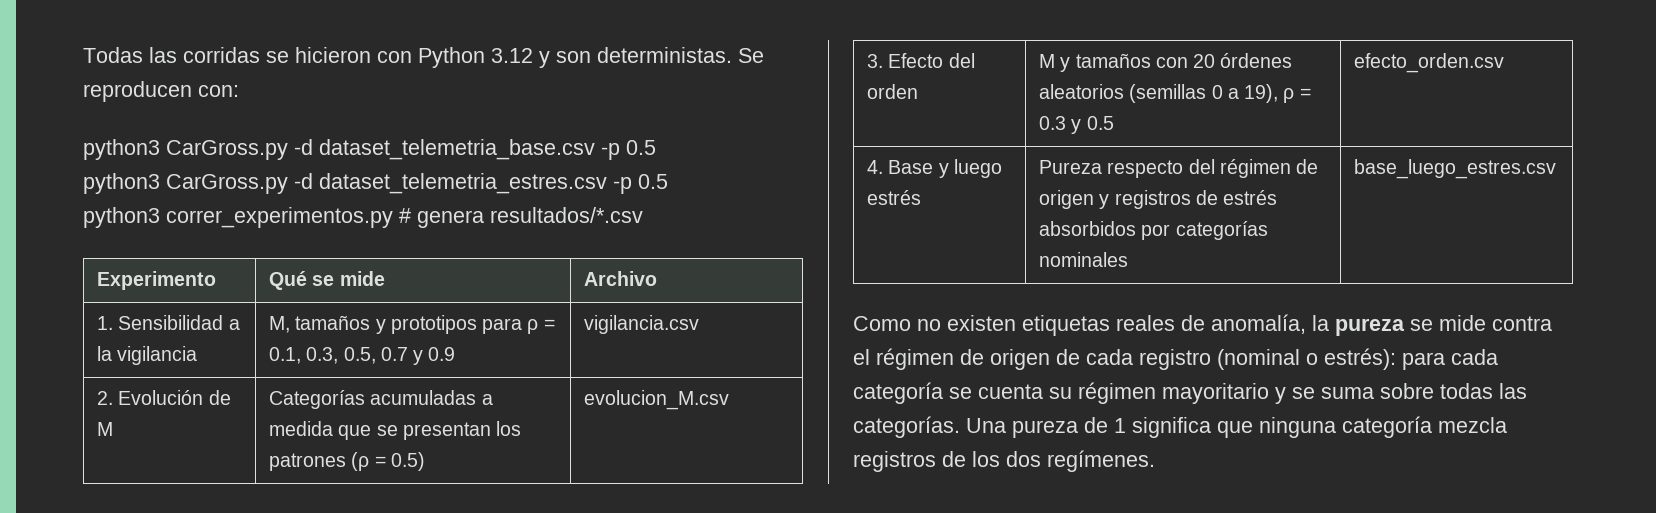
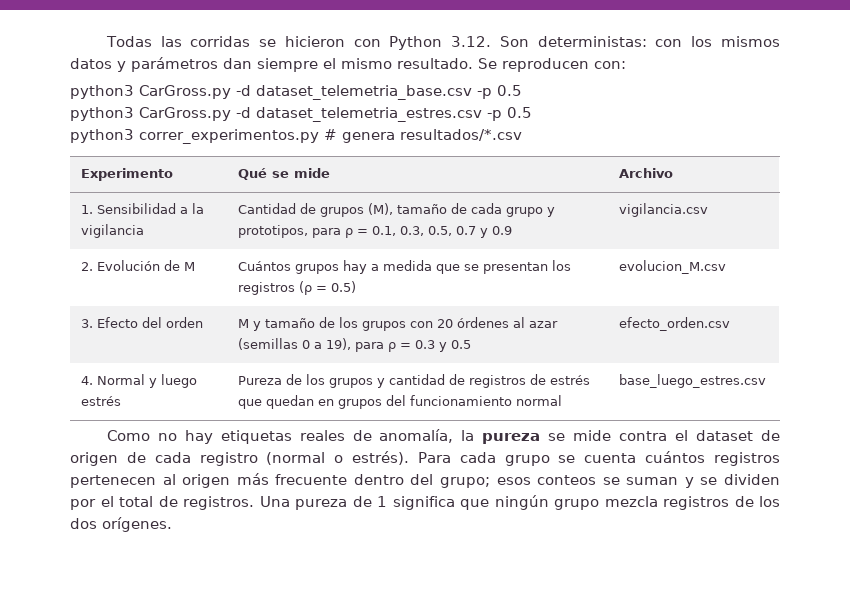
[491,47,732,68] 3.12 y son deterministas. -> [451,36,781,47] [70,57,473,72] 3.12. Son deterministas: con los mismos datos y parámetros dan siempre el mismo resultado.
[269,315,477,334] M, tamaños y prototipos -> [238,203,556,217] [238,225,309,238] Cantidad de grupos (M), tamaño de cada grupo y prototipos,
[269,390,477,409] Categorías acumuladas -> [238,260,368,274] Cuántos grupos hay
[269,453,347,471] patrones -> [238,282,296,295] registros
[1075,53,1151,68] tamaños -> [265,317,407,331] tamaño de los grupos
[1039,84,1125,99] aleatorios -> [513,317,559,328] al azar
(1279, 93) none -> [355,342,385,352] para
[888,160,934,174] Base -> [97,374,146,385] Normal
[1107,159,1319,178] [1039,190,1278,209] [1039,221,1268,240] [1039,252,1129,267] respecto del régimen de origen y registros de estrés absorbidos por categorías nominales -> [286,374,591,388] [238,395,563,409] de los grupos y cantidad de registros de estrés que quedan en grupos del funcionamiento normal
[947,315,1016,331] existen -> [184,430,213,444] hay
[876,348,954,370] régimen -> [696,430,754,441] dataset
[1217,348,1498,370] [853,382,1527,404] [853,416,960,438] (nominal o estrés): para cada categoría se cuenta su régimen mayoritario y se suma sobre todas las categorías. -> [266,451,780,466] [70,473,780,488] [70,496,254,510] (normal o estrés). Para cada grupo se cuenta cuántos registros pertenecen al origen más frecuente dentro del grupo; esos conteos se suman y se dividen por el total de registros.
[1259,416,1432,438] ninguna categoría -> [494,495,599,510] ningún grupo
[1047,450,1155,472] regímenes. -> [102,517,172,532] orígenes.

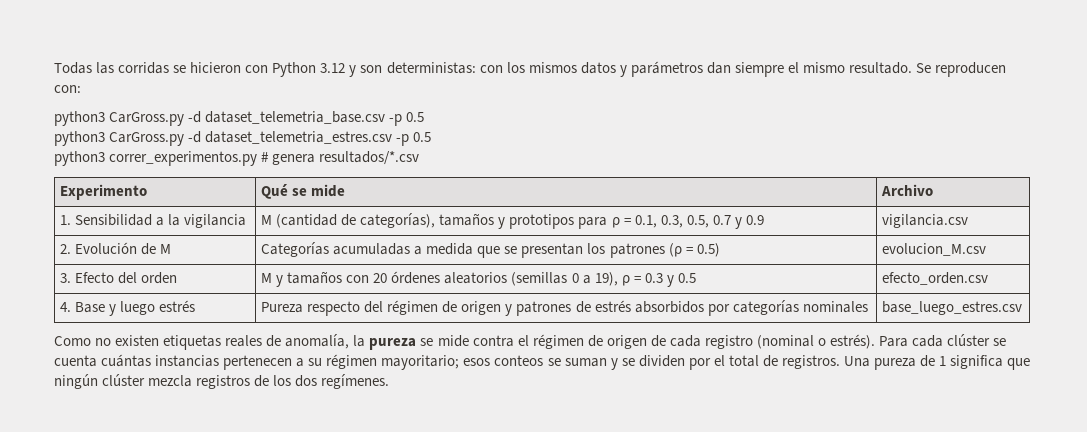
[451,36,529,47] 3.12. Son -> [320,63,383,77] 3.12 y son
[238,203,556,217] [238,225,309,238] Cantidad de grupos (M), tamaño de cada grupo y prototipos, -> [261,213,575,229] M (cantidad de categorías), tamaños y prototipos
[238,260,368,274] Cuántos grupos hay -> [261,242,411,257] Categorías acumuladas
[238,282,296,295] registros -> [609,243,665,258] patrones
[265,317,407,331] tamaño de los grupos -> [287,271,343,284] tamaños
[513,317,559,328] al azar -> [444,272,508,284] aleatorios
[355,342,385,352] para -> (618, 279) none
[97,374,146,385] Normal -> [75,302,106,313] Base
[286,374,591,388] [238,395,563,409] de los grupos y cantidad de registros de estrés que quedan en grupos del funcionamiento normal -> [307,300,868,316] respecto del régimen de origen y patrones de estrés absorbidos por categorías nominales
[184,430,213,444] hay -> [115,335,160,346] existen
[696,430,754,441] dataset -> [532,334,584,349] régimen
[266,452,326,465] (normal -> [756,335,814,349] (nominal
[504,455,550,466] grupo -> [947,334,991,346] clúster
[645,451,780,466] [70,473,490,488] cuántos registros pertenecen al origen más frecuente dentro del grupo; -> [101,354,460,370] cuántas instancias pertenecen a su régimen mayoritario;
[554,499,599,510] grupo -> [102,374,146,386] clúster
[102,517,172,532] orígenes. -> [321,374,390,389] regímenes.

